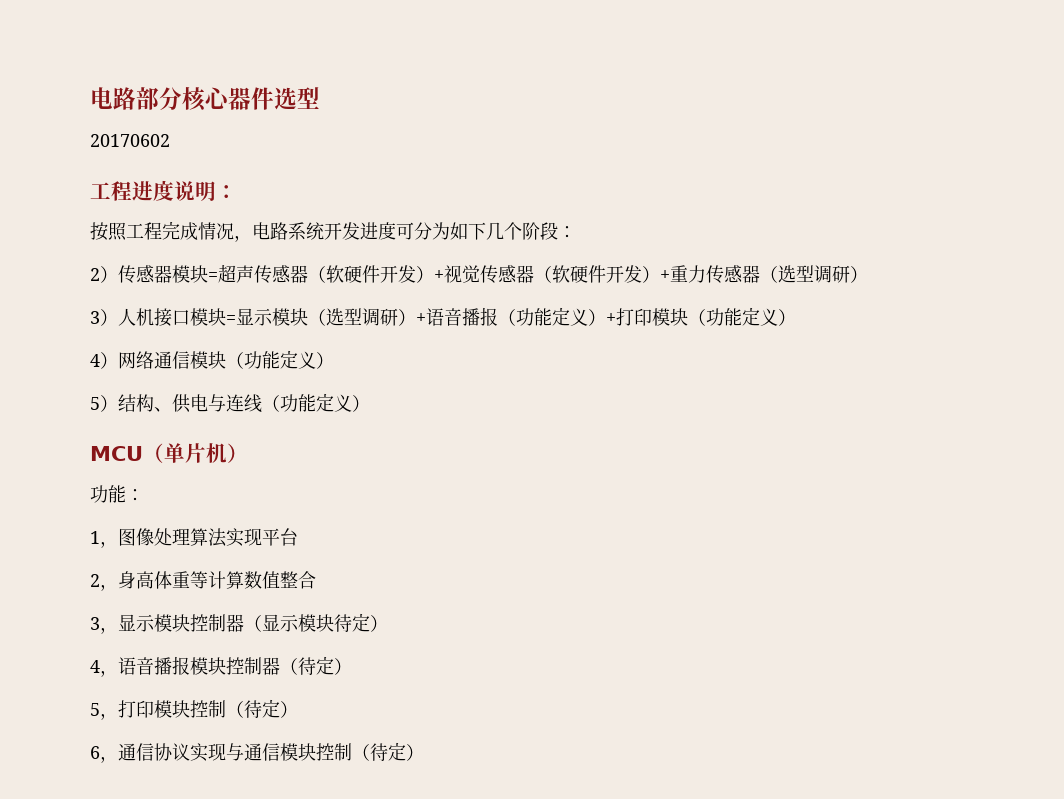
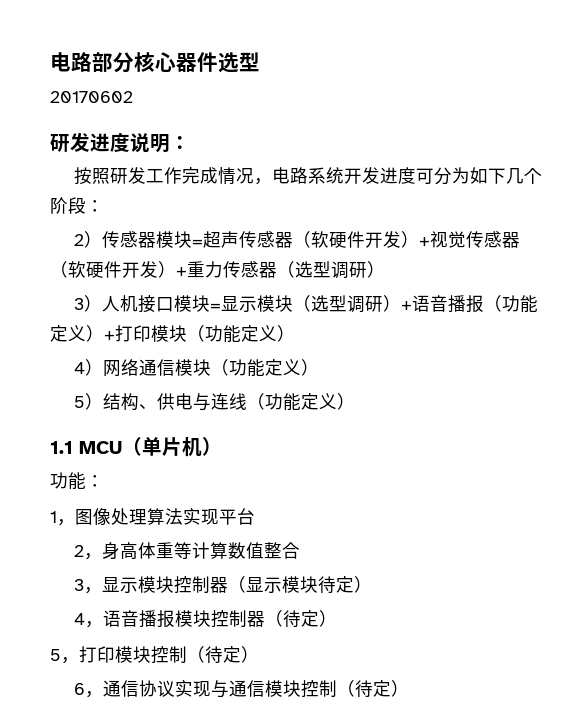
[90,181,132,201] 工程 -> [50,132,90,152] 研发
[126,222,162,240] 工程 -> [110,167,183,184] 研发工作
(370, 403) none -> [50,441,73,454] 1.1

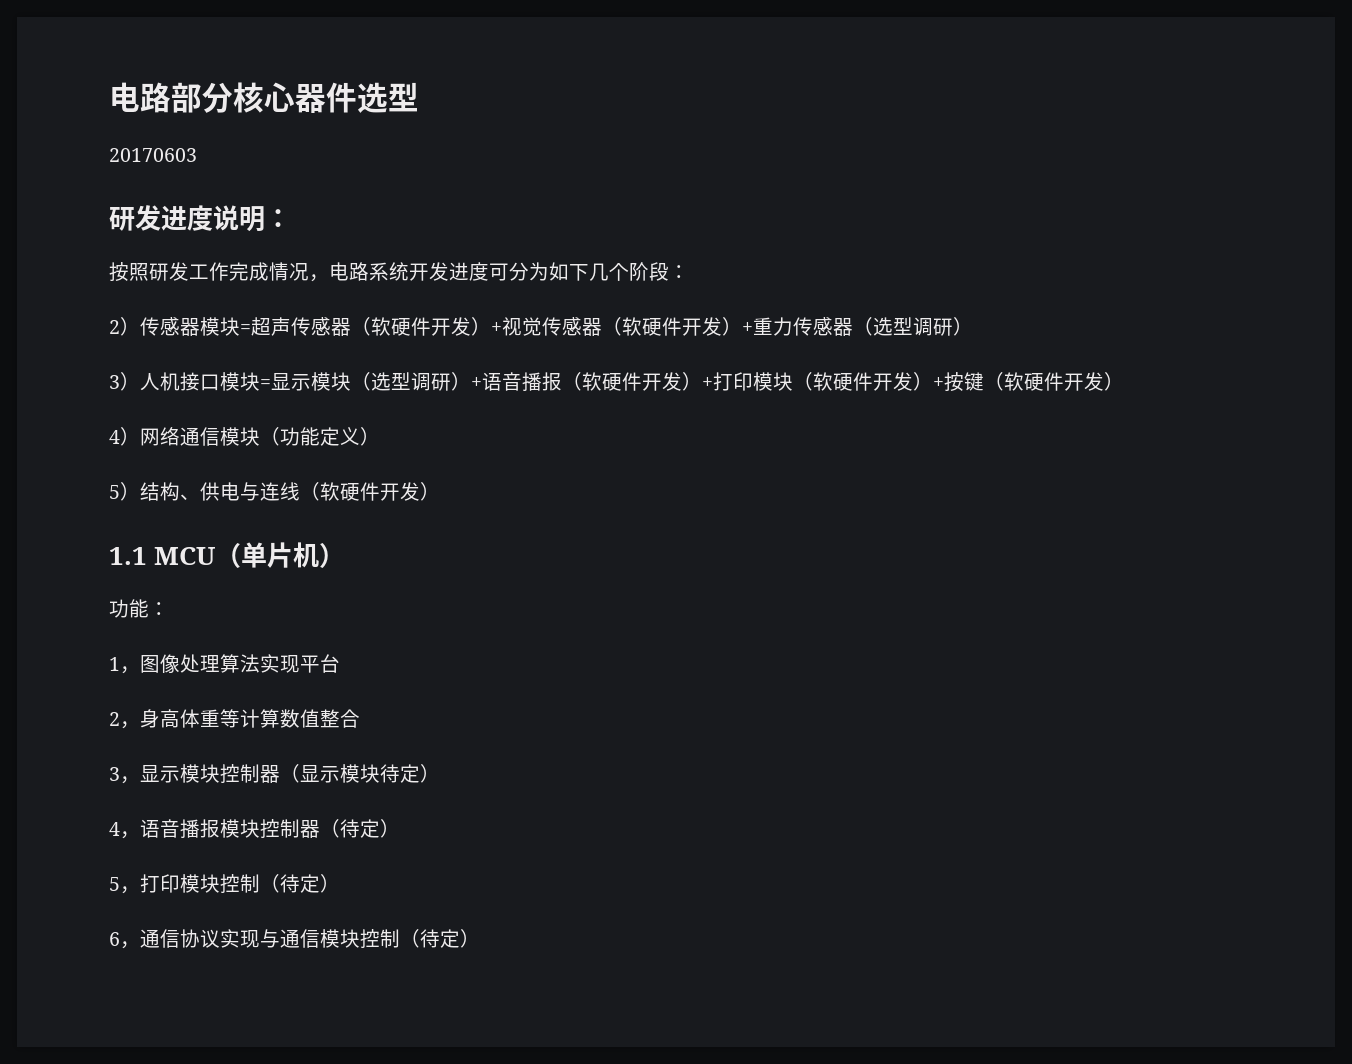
[50,91,133,103] 20170602 -> [109,148,197,162] 20170603
[502,295,539,313] [50,325,86,342] 功能定义 -> [582,372,682,391] 软硬件开发
[205,325,277,343] 功能定义 -> [813,372,1104,392] 软硬件开发）+按键（软硬件开发
[265,393,338,411] 功能定义 -> [320,482,420,501] 软硬件开发

